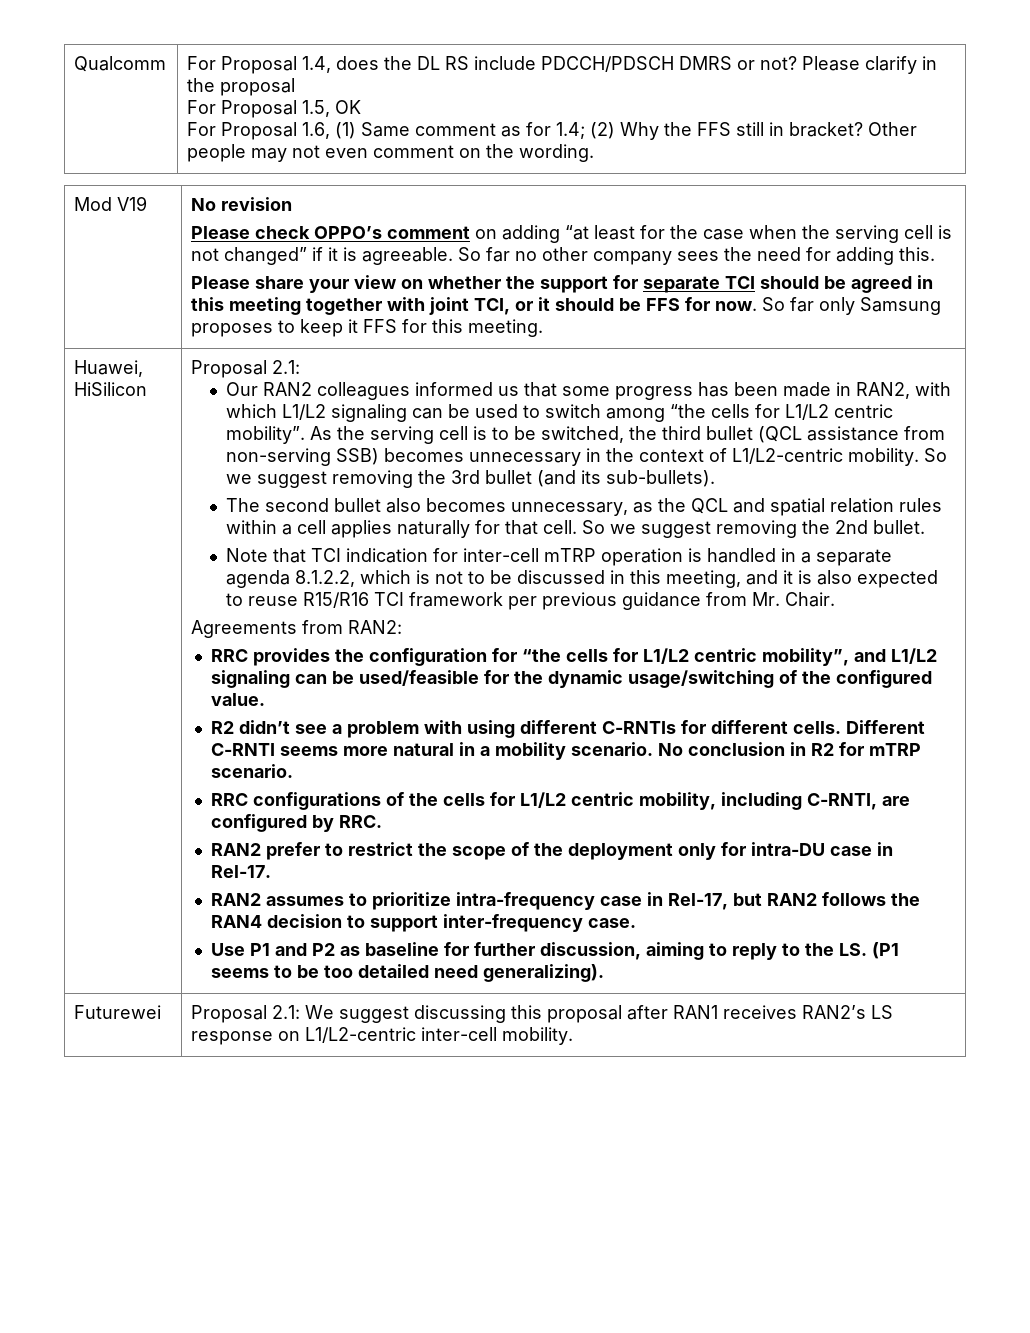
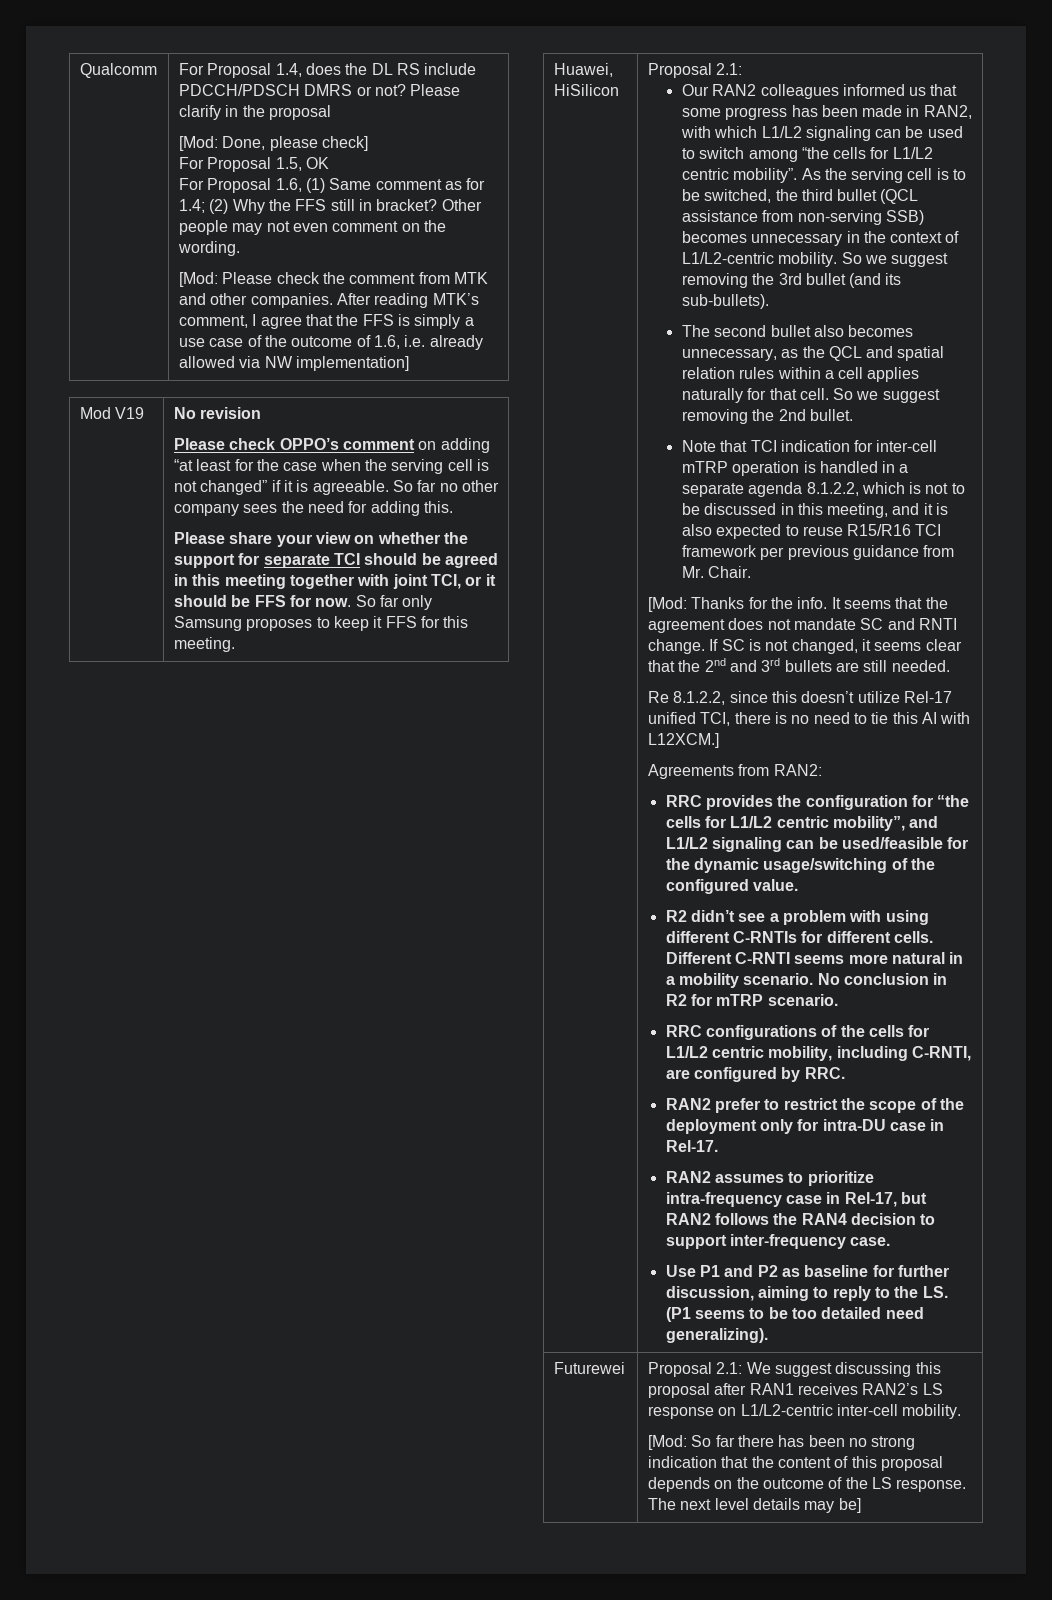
(296, 87) none -> [178,136,368,151] // [Mod: Done, please check]
(595, 153) none -> [178,272,488,287] [178,293,479,308] [178,314,474,329] [178,335,483,350] [178,356,409,371] // [Mod: Please check the comment from MTK and other companies. After reading MTK’s comment, I agree that the FFS is simply a use case of the outcome of 1.6, i.e. already allowed via NW implementation]
(835, 599) none -> [647,597,948,612] [647,618,957,633] [647,639,962,654] [647,658,950,672] [647,691,952,705] [647,712,971,726] [647,733,719,748] // [Mod: Thanks for the info. It seems that the agreement does not mandate SC and RNTI change. If SC is not changed, it seems clear that the 2nd and 3rd bullets are still needed. // Re 8.1.2.2, since this doesn’t utilize Rel-17 unified TCI, there is no need to tie this AI with L12XCM.]
(574, 1036) none -> [647,1435,916,1450] [647,1456,943,1471] [647,1477,967,1492] [647,1498,861,1513] // [Mod: So far there has been no strong indication that the content of this proposal depends on the outcome of the LS response. The next level details may be]

